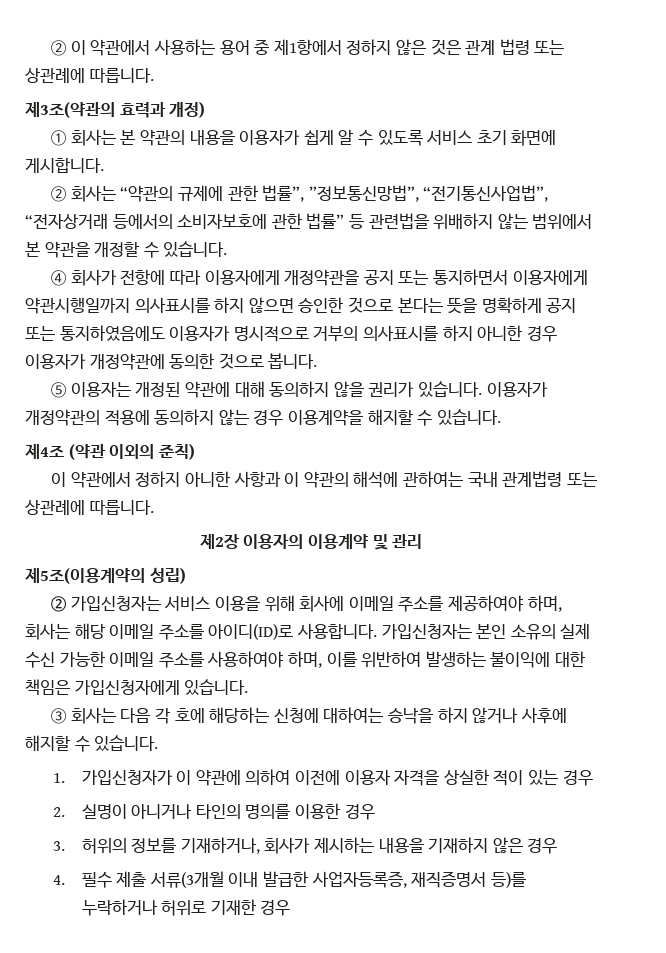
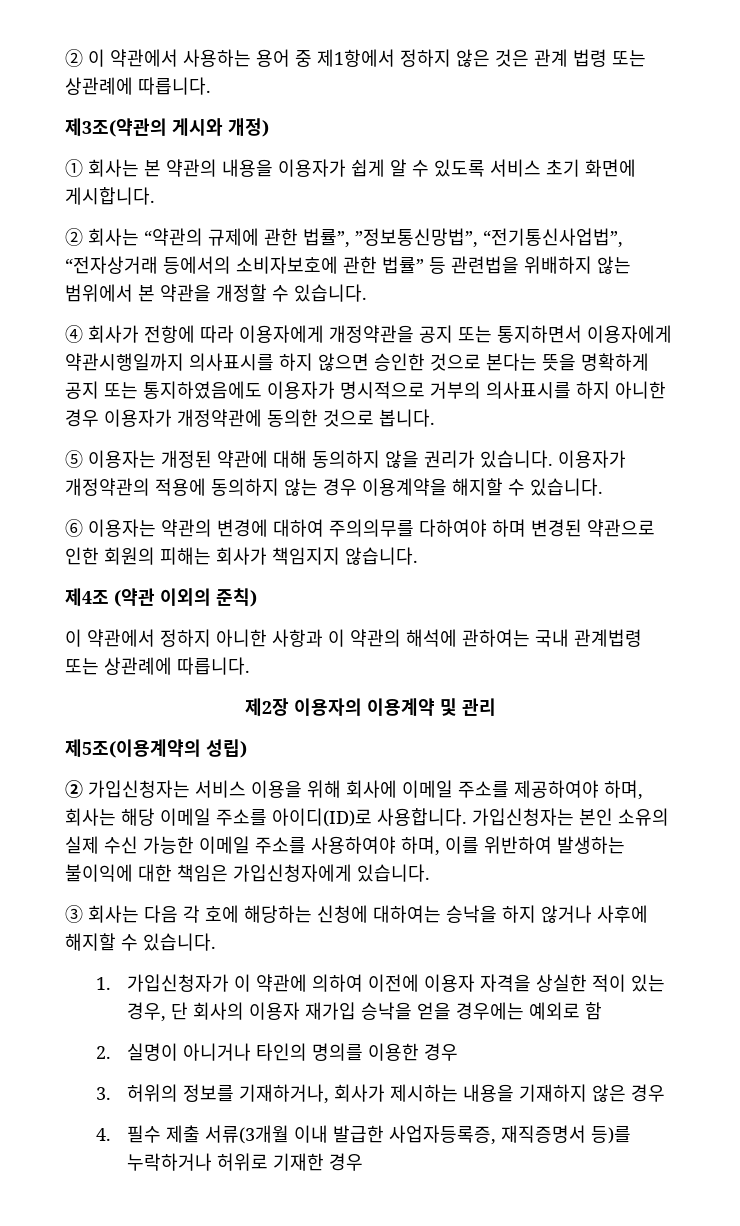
[119,102,166,118] 효력과 -> [172,118,223,136] 게시와
(501, 417) none -> [65,519,655,537] [65,547,418,565] // ⑥ 이용자는 약관의 변경에 대하여 주의의무를 다하여야 하며 변경된 약관으로 인한 회원의 피해는 회사가 책임지지 않습니다.
[562,770,593,786] 경우 -> [127,1002,603,1022] 경우, 단 회사의 이용자 재가입 승낙을 얻을 경우에는 예외로 함

